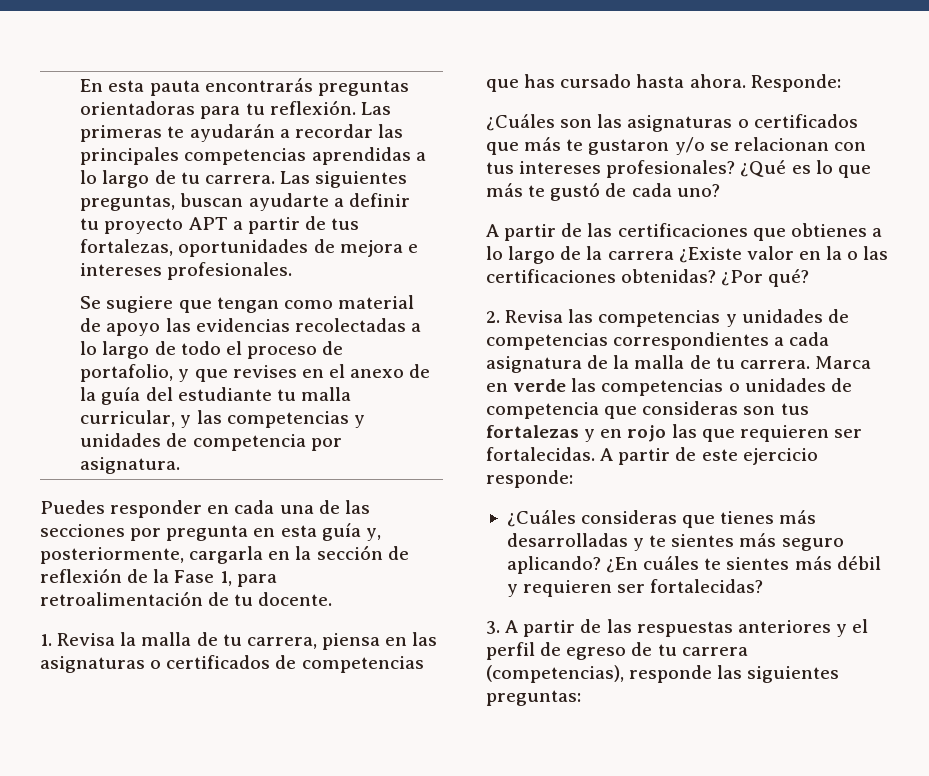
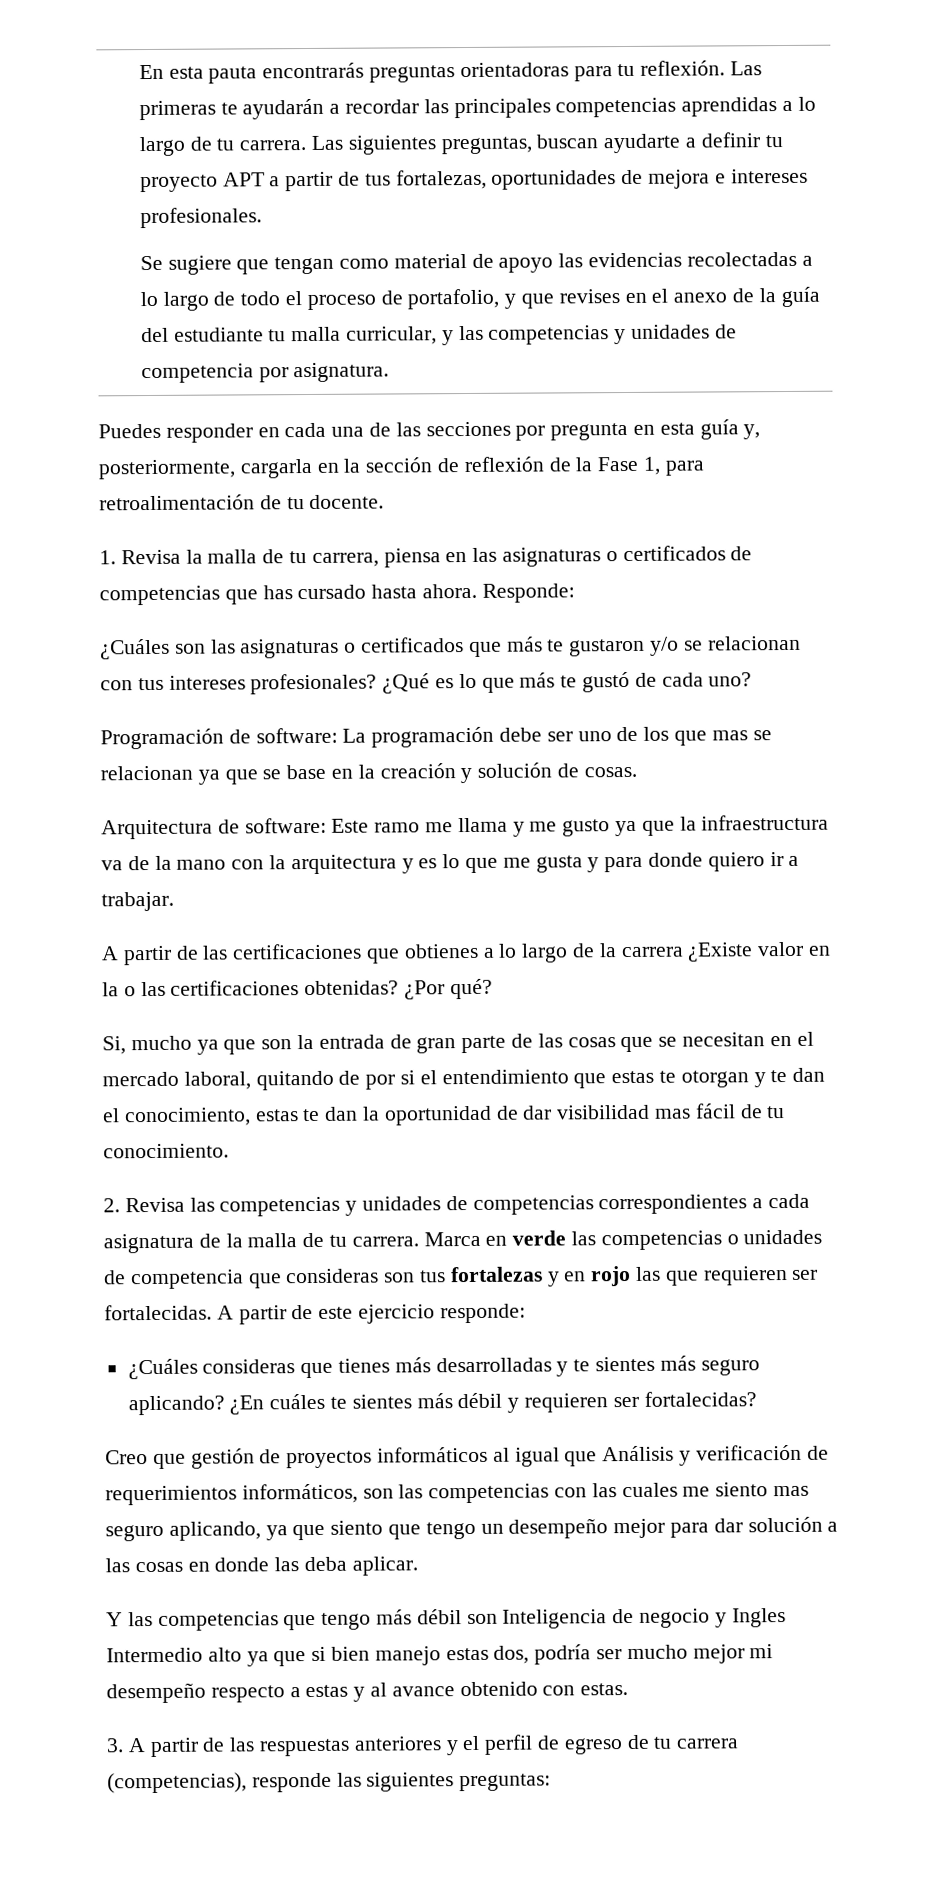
(720, 190) none -> [100,726,772,750] [100,762,637,785] [101,814,830,840] [101,852,800,875] [101,891,174,912] // Programación de software: La programación debe ser uno de los que mas se relacionan ya que se base en la creación y solución de cosas. // Arquitectura de software: Este ramo me llama y me gusto ya que la infraestructura va de la mano con la arquitectura y es lo que me gusta y para donde quiero ir a trabajar.
(810, 278) none -> [102,1031,814,1055] [102,1067,826,1091] [102,1103,786,1127] [103,1143,229,1159] // Si, mucho ya que son la entrada de gran parte de las cosas que se necesitan en el mercado laboral, quitando de por si el entendimiento que estas te otorgan y te dan el conocimiento, estas te dan la oportunidad de dar visibilidad mas fácil de tu conocimiento.
(764, 586) none -> [105,1444,829,1470] [105,1482,810,1506] [105,1516,839,1542] [105,1556,418,1576] [106,1608,786,1631] [106,1644,774,1667] [106,1681,629,1704] // Creo que gestión de proyectos informáticos al igual que Análisis y verificación de requerimientos informáticos, son las competencias con las cuales me siento mas seguro aplicando, ya que siento que tengo un desempeño mejor para dar solución a las cosas en donde las deba aplicar. // Y las competencias que tengo más débil son Inteligencia de negocio y Ingles Intermedio alto ya que si bien manejo estas dos, podría ser mucho mejor mi desempeño respecto a estas y al avance obtenido con estas.

